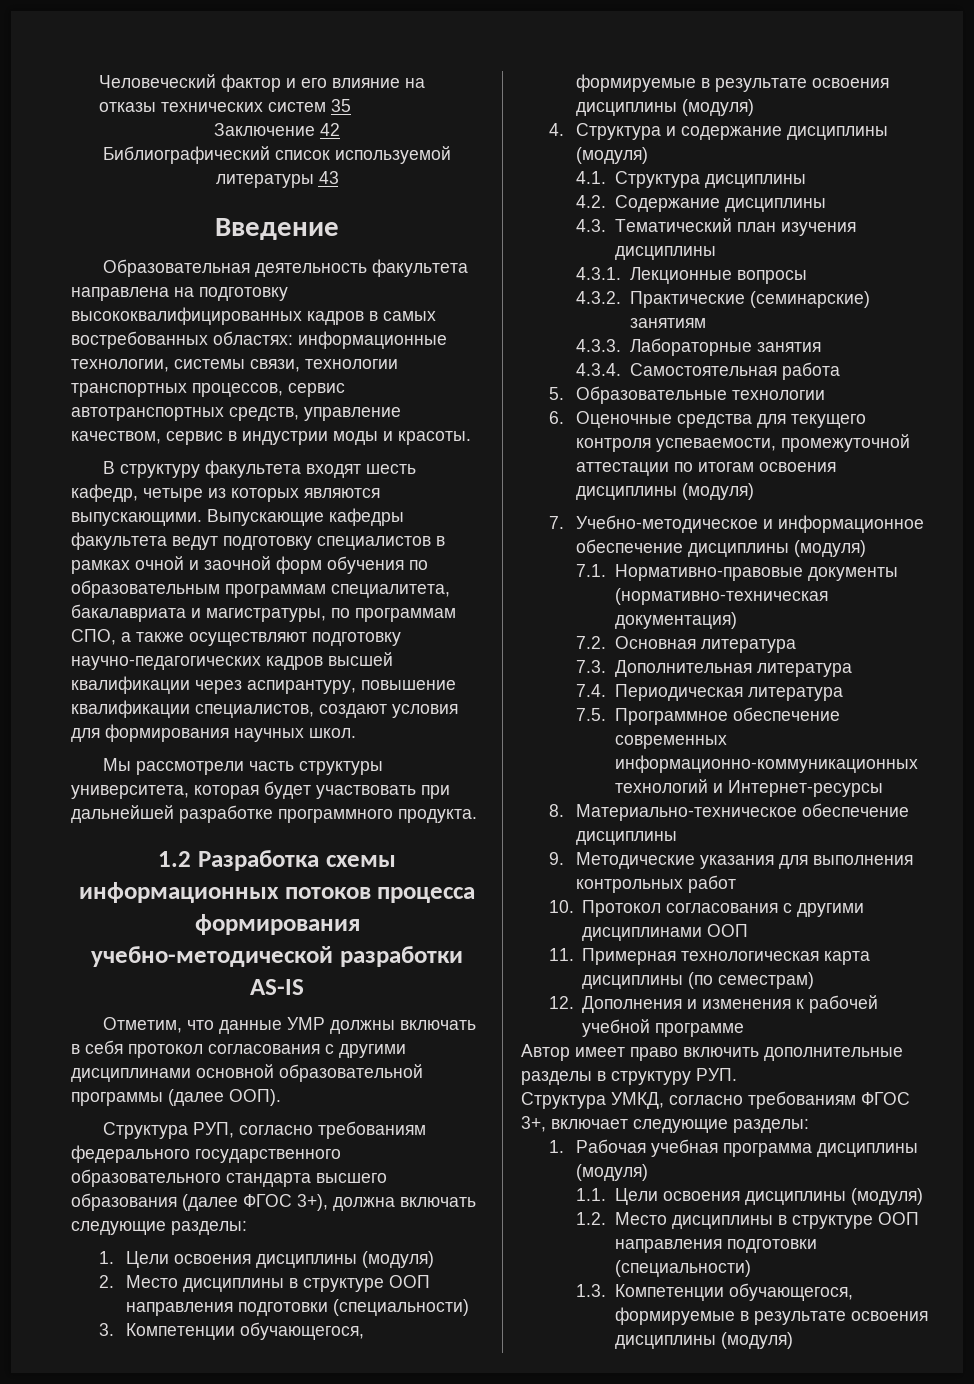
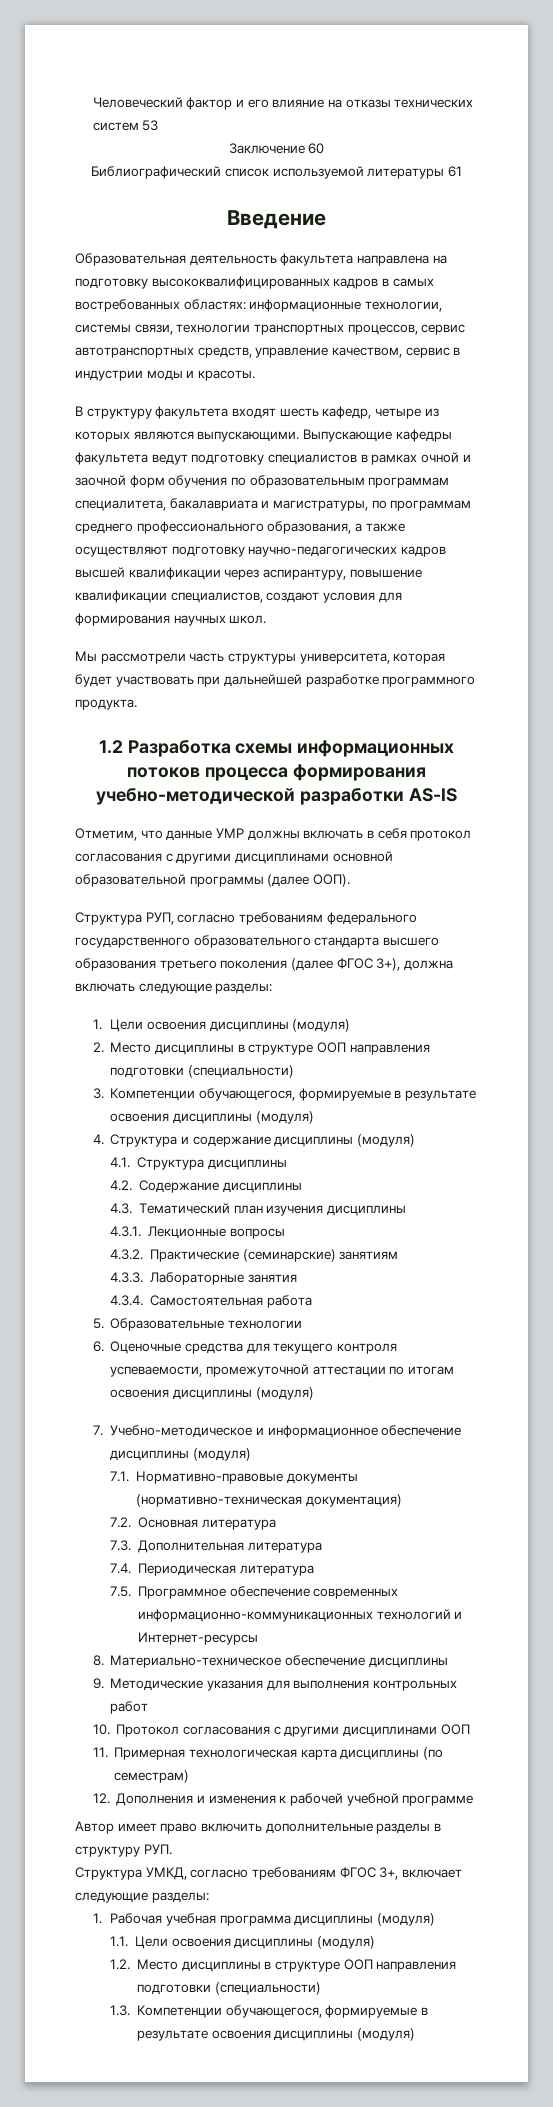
[330,99,351,112] 35 -> [142,120,159,131] 53
[320,123,340,136] 42 -> [308,143,325,154] 60
[318,171,339,184] 43 -> [447,166,462,177] 61
[71,629,116,645] СПО, -> [75,521,352,534] среднего профессионального образования,
(177, 1202) none -> [159,960,288,971] третьего поколения

